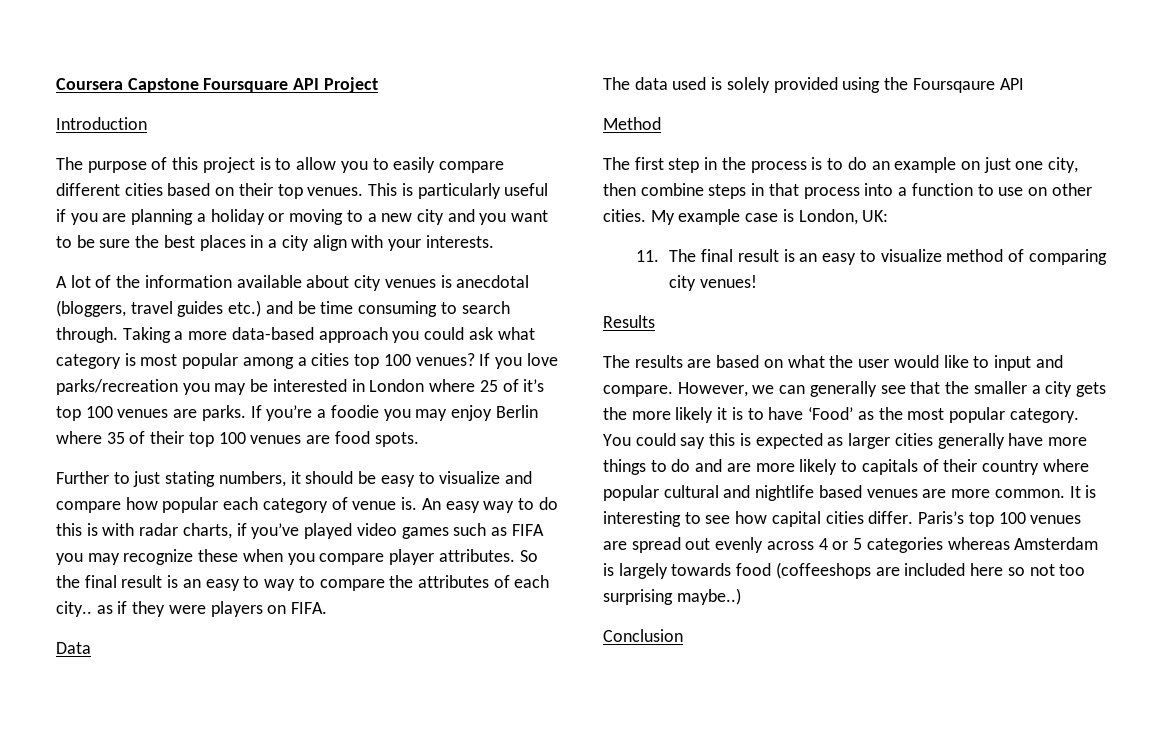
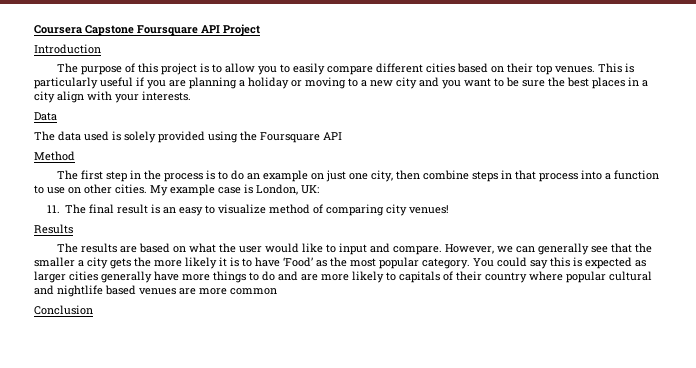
[56,275,530,291] [56,300,510,317] [56,327,535,343] [56,353,558,369] [56,379,545,395] [56,405,538,421] [56,431,419,447] [56,471,532,487] [56,497,558,513] [56,523,544,539] [56,549,538,565] [56,575,550,591] [56,601,328,617] // A lot of the information available about city venues is anecdotal (bloggers, travel guides etc.) and be time consuming to search through. Taking a more data-based approach you could ask what category is most popular among a cities top 100 venues? If you love parks/recreation you may be interested in London where 25 of it’s top 100 venues are parks. If you’re a foodie you may enjoy Berlin where 35 of their top 100 venues are food spots. // Further to just stating numbers, it should be easy to visualize and compare how popular each category of venue is. An easy way to do this is with radar charts, if you’ve played video games such as FIFA you may recognize these when you compare player attributes. So the final result is an easy to way to compare the attributes of each city.. as if they were players on FIFA. -> (191, 96) none
[912,78,995,93] Foursqaure -> [260,132,320,143] Foursquare
[994,485,1097,498] [603,511,1082,527] [603,537,1099,553] [603,562,1086,579] [603,588,741,605] common. It is interesting to see how capital cities differ. Paris’s top 100 venues are spread out evenly across 4 or 5 categories whereas Amsterdam is largely towards food (coffeeshops are included here so not too surprising maybe..) -> [230,288,277,295] common

